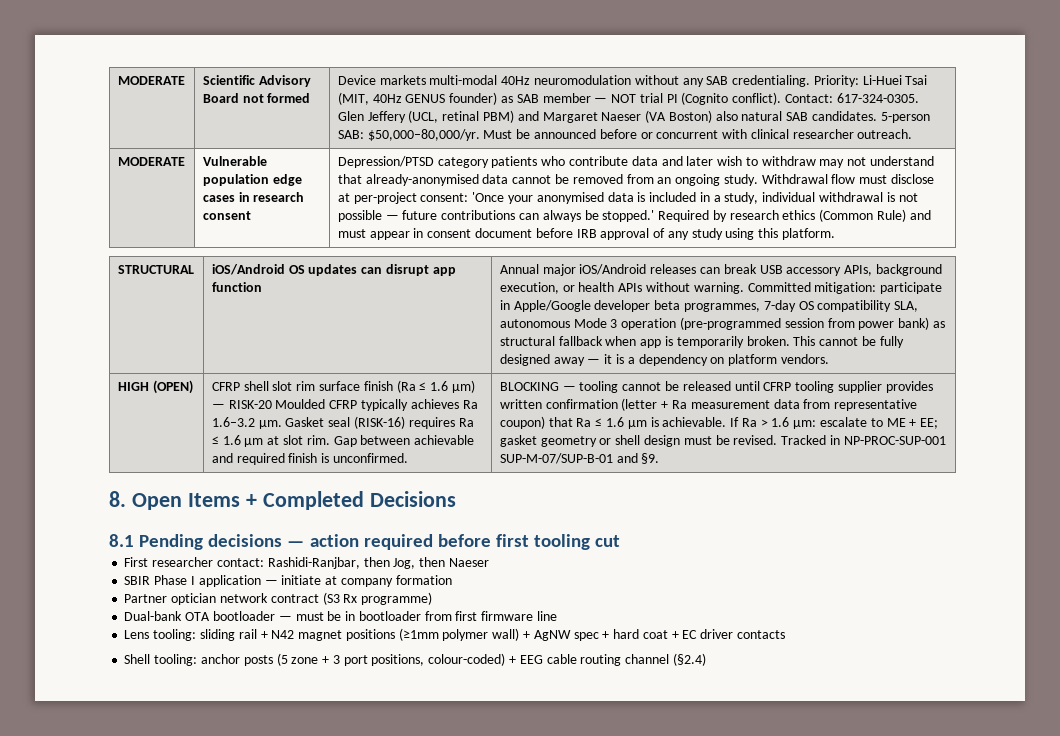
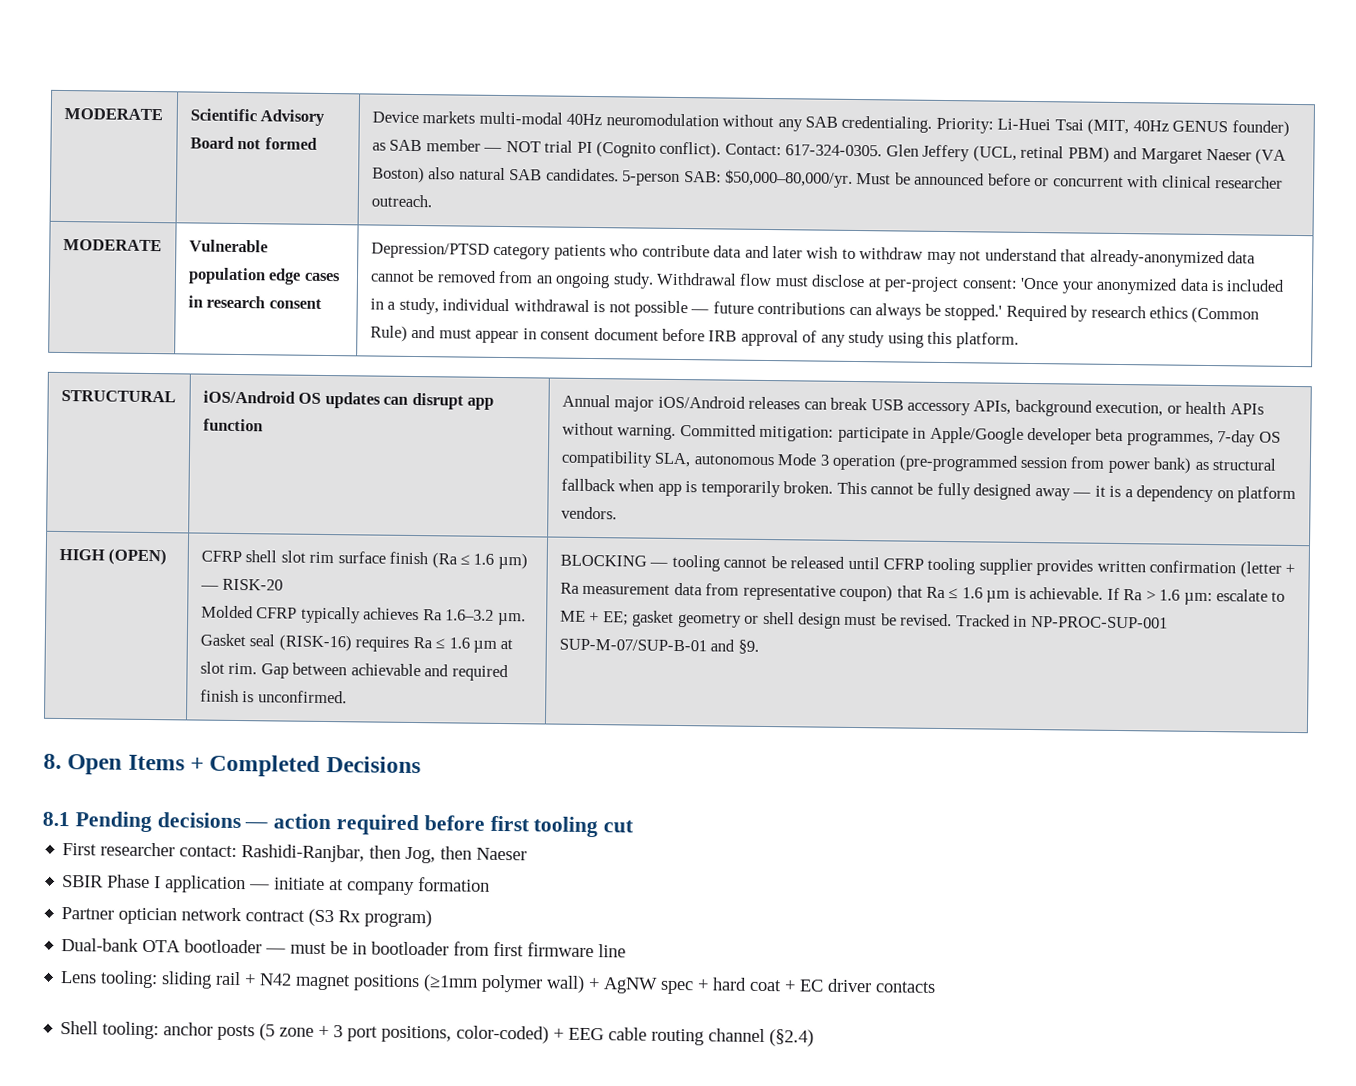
[365,174,479,186] already-anonymised -> [1089,249,1225,268] already-anonymized
[536,192,604,204] anonymised -> [1096,277,1179,295] anonymized
[275,399,326,409] Moulded -> [200,605,254,619] // Molded
[361,592,433,605] programme) -> [364,909,433,928] program)
[428,653,506,666] colour-coded) -> [456,1025,550,1044] color-coded)

